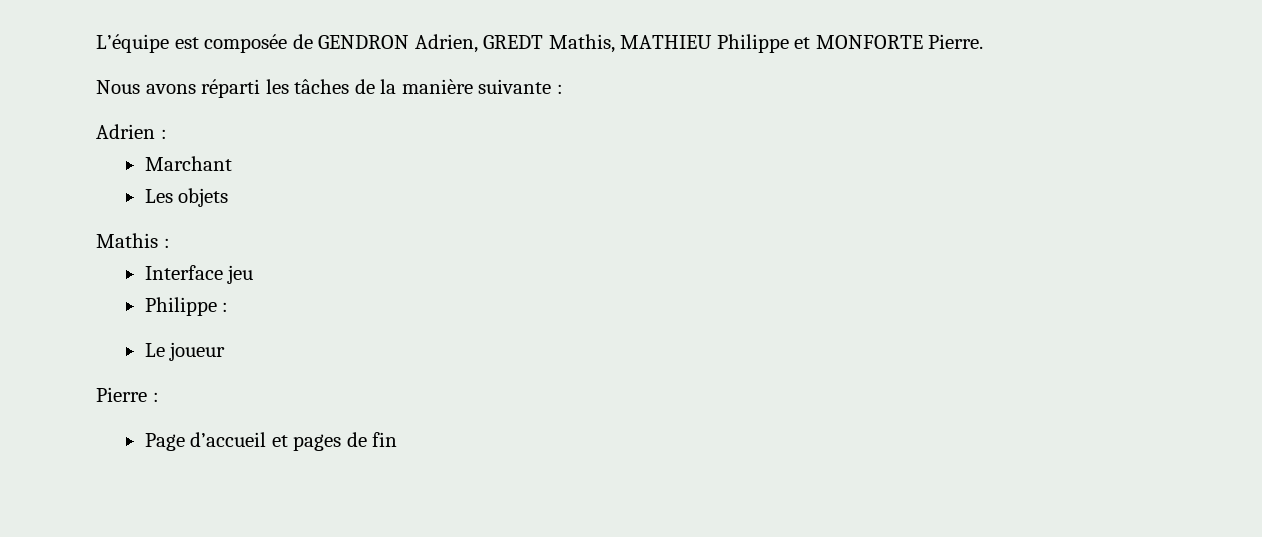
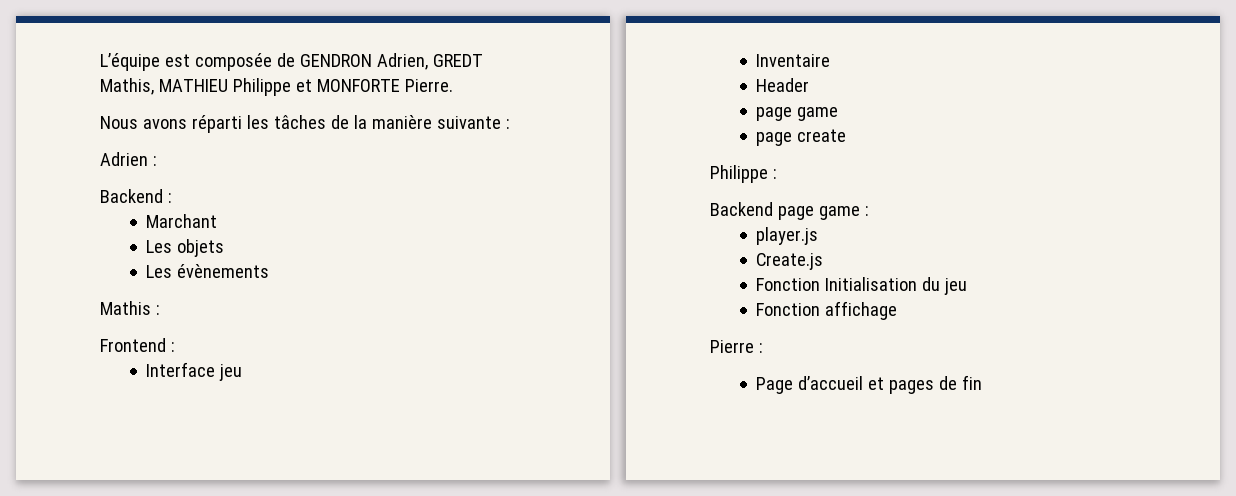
(167, 134) none -> [100,189,172,203] // Backend :
(229, 197) none -> [146,264,270,278] // Les évènements
(170, 243) none -> [100,338,175,352] // Frontend :
[144,297,229,316] [144,342,226,361] Philippe : // Le joueur -> [756,54,831,67] [756,78,810,92] [756,107,839,121] [756,129,847,146] [710,165,777,183] [710,202,869,220] [756,227,819,245] [756,253,824,270] [756,277,968,295] [756,301,898,320] Inventaire // Header // page game // page create // Philippe : // Backend page game : // player.js // Create.js // Fonction Initialisation du jeu // Fonction affichage

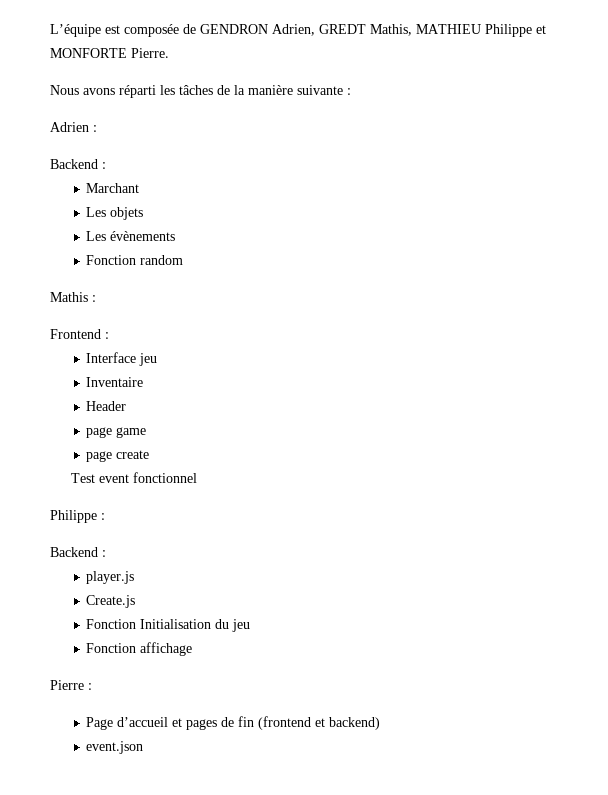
(270, 271) none -> [86,255,184,265] // Fonction random
(847, 135) none -> [70,472,197,483] // Test event fonctionnel
[777,206,860,220] page game -> (98, 552) none
(983, 382) none -> [258,716,381,730] [86,741,144,754] (frontend et backend) // event.json

